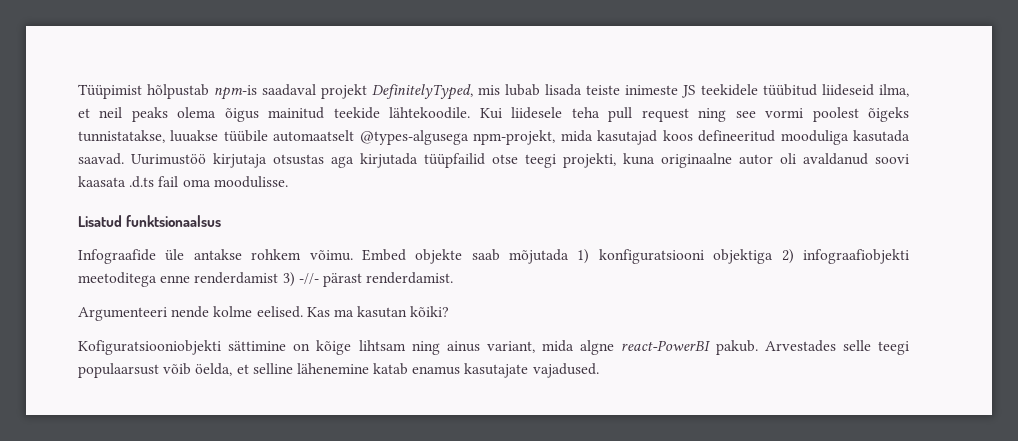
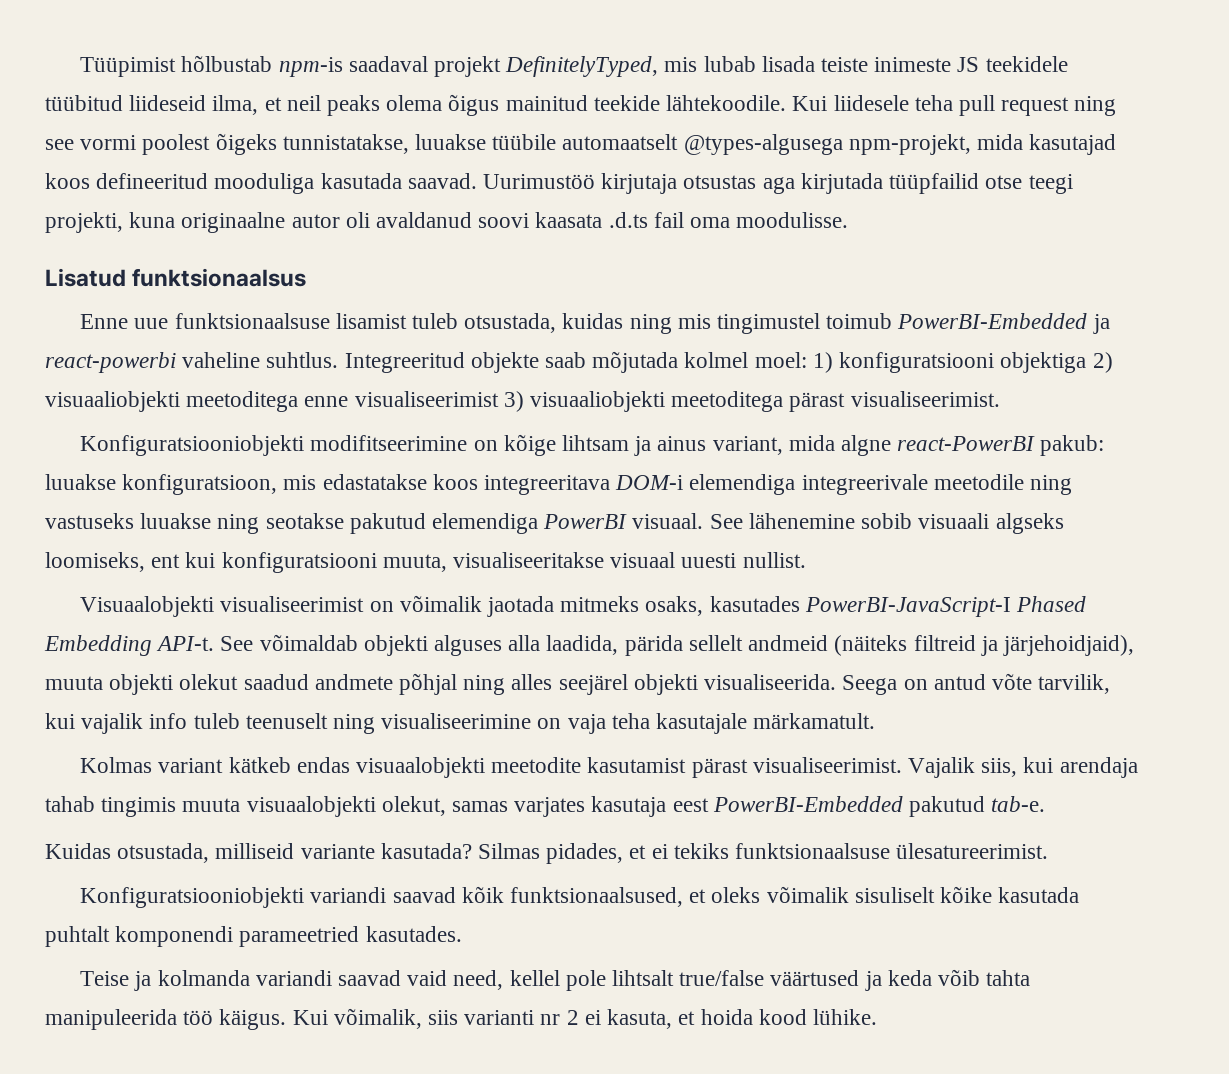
[147,84,209,99] hõlpustab -> [181,55,273,72] hõlbustab
[78,249,406,264] Infograafide üle antakse rohkem võimu. Embed -> [80,313,1110,334] [45,352,465,373] Enne uue funktsionaalsuse lisamist tuleb otsustada, kuidas ning mis tingimustel toimub PowerBI-Embedded ja react-powerbi vaheline suhtlus. Integreeritud
(570, 256) none -> [684,352,807,368] kolmel moel:
[802,249,909,264] infograafiobjekti -> [45,391,180,412] visuaaliobjekti
[194,272,454,287] [78,306,450,321] [78,340,287,355] renderdamist 3) -//- pärast renderdamist. // Argumenteeri nende kolme eelised. Kas ma kasutan kõiki? // Kofiguratsiooniobjekti sättimine -> [354,391,1000,412] [80,435,468,456] visualiseerimist 3) visuaaliobjekti meetoditega pärast visualiseerimist. // Konfiguratsiooniobjekti modifitseerimine
[411,341,440,355] ning -> [634,436,652,456] ja
[715,340,909,355] [78,363,599,378] pakub. Arvestades selle teegi populaarsust võib öelda, et selline lähenemine katab enamus kasutajate vajadused. -> [1040,435,1105,456] [45,474,1073,495] [45,513,1064,534] [45,552,806,573] [80,595,1087,617] [44,634,1134,656] [45,673,1111,695] [45,713,876,734] [80,757,1138,778] [45,796,1046,817] [45,843,1049,864] [80,886,1080,908] [45,926,462,947] [80,969,1031,991] [45,1008,877,1030] pakub: luuakse konfiguratsioon, mis edastatakse koos integreeritava DOM-i elemendiga integreerivale meetodile ning vastuseks luuakse ning seotakse pakutud elemendiga PowerBI visuaal. See lähenemine sobib visuaali algseks loomiseks, ent kui konfiguratsiooni muuta, visualiseeritakse visuaal uuesti nullist. // Visuaalobjekti visualiseerimist on võimalik jaotada mitmeks osaks, kasutades PowerBI-JavaScript-I Phased Embedding API-t. See võimaldab objekti alguses alla laadida, pärida sellelt andmeid (näiteks filtreid ja järjehoidjaid), muuta objekti olekut saadud andmete põhjal ning alles seejärel objekti visualiseerida. Seega on antud võte tarvilik, kui vajalik info tuleb teenuselt ning visualiseerimine on vaja teha kasutajale märkamatult. // Kolmas variant kätkeb endas visuaalobjekti meetodite kasutamist pärast visualiseerimist. Vajalik siis, kui arendaja tahab tingimis muuta visuaalobjekti olekut, samas varjates kasutaja eest PowerBI-Embedded pakutud tab-e. // Kuidas otsustada, milliseid variante kasutada? Silmas pidades, et ei tekiks funktsionaalsuse ülesatureerimist. // Konfiguratsiooniobjekti variandi saavad kõik funktsionaalsused, et oleks võimalik sisuliselt kõike kasutada puhtalt komponendi parameetried kasutades. // Teise ja kolmanda variandi saavad vaid need, kellel pole lihtsalt true/false väärtused ja keda võib tahta manipuleerida töö käigus. Kui võimalik, siis varianti nr 2 ei kasuta, et hoida kood lühike.

